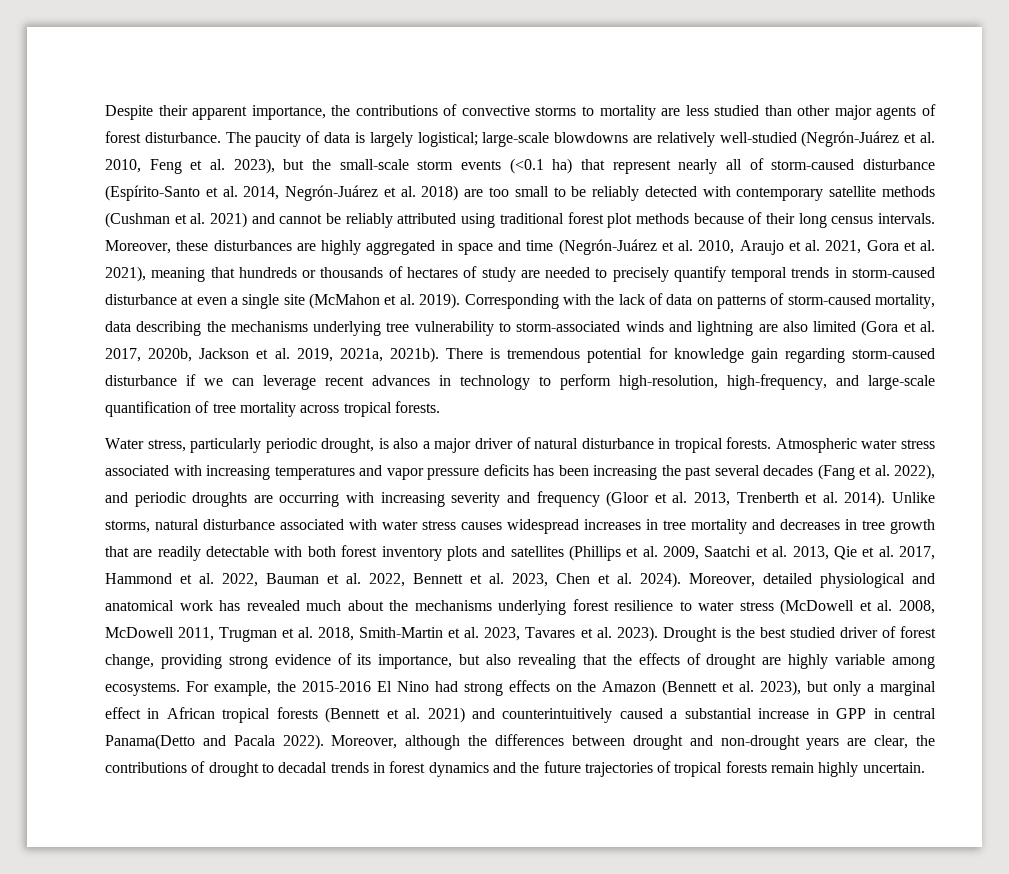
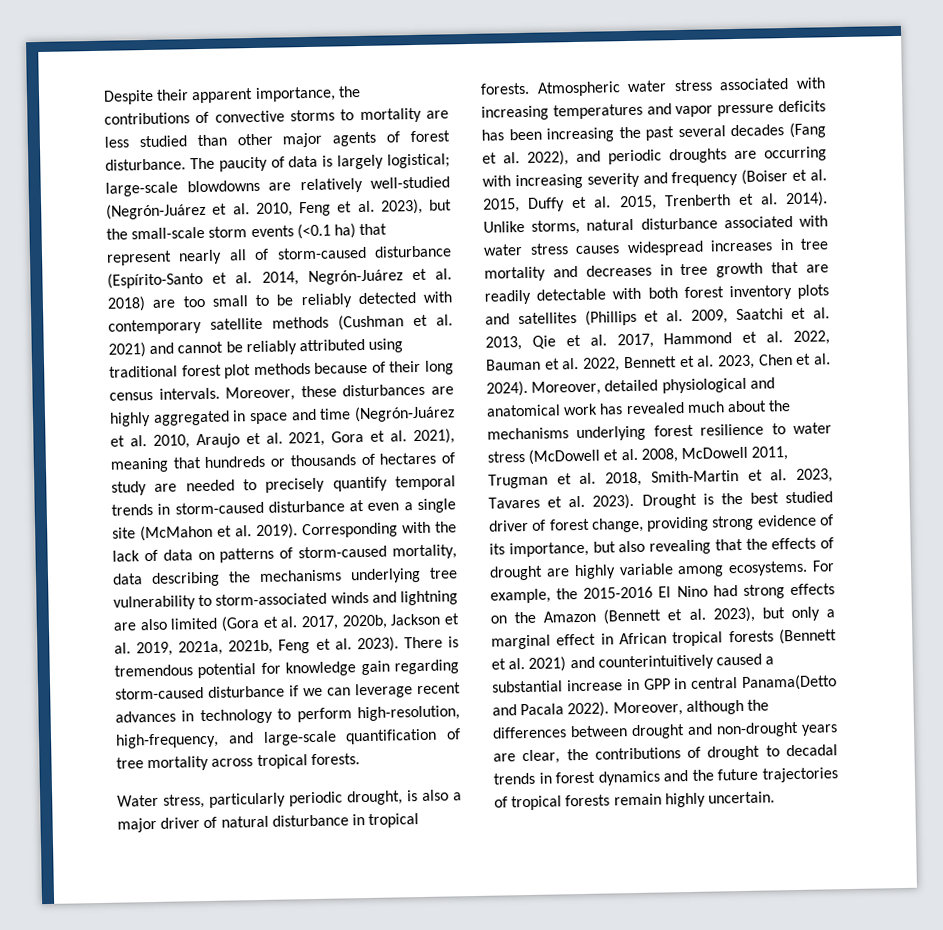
[389,347,439,363] 2021b). -> [228,636,399,655] 2021b, Feng et al. 2023).
[606,491,730,507] (Gloor et al. 2013, -> [741,169,827,185] [483,195,657,213] (Boiser et al. 2015, Duffy et al. 2015,

